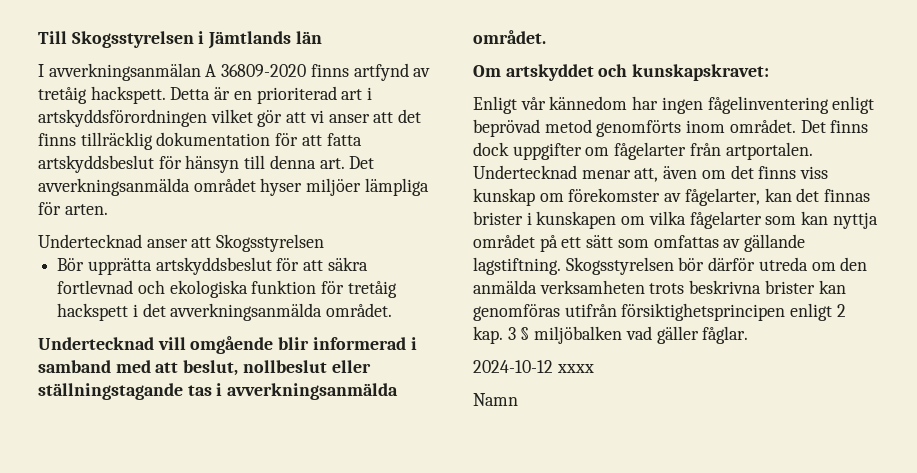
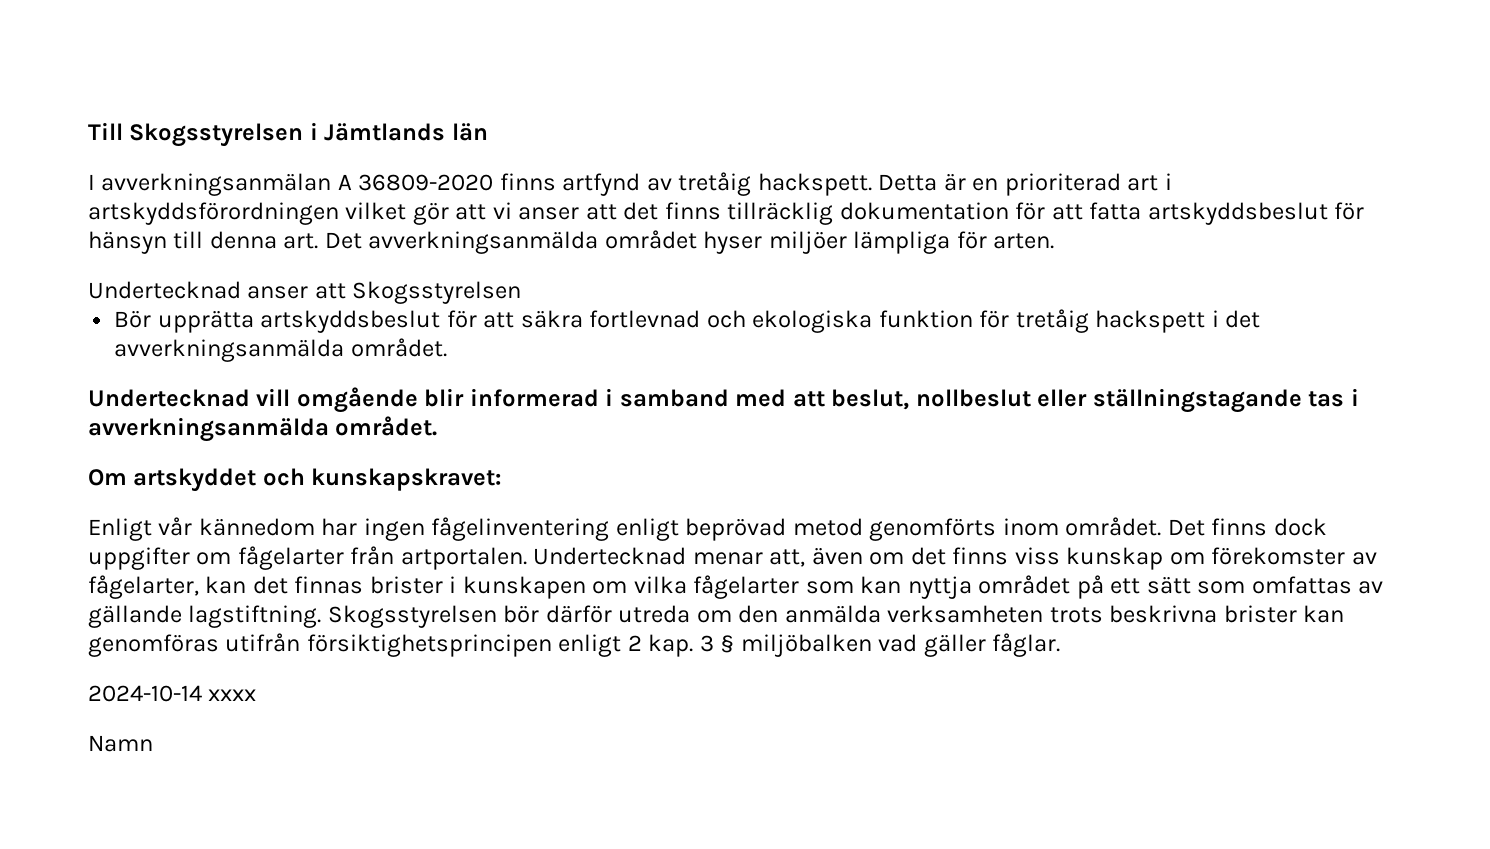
[473,360,553,373] 2024-10-12 -> [88,685,202,702] 2024-10-14

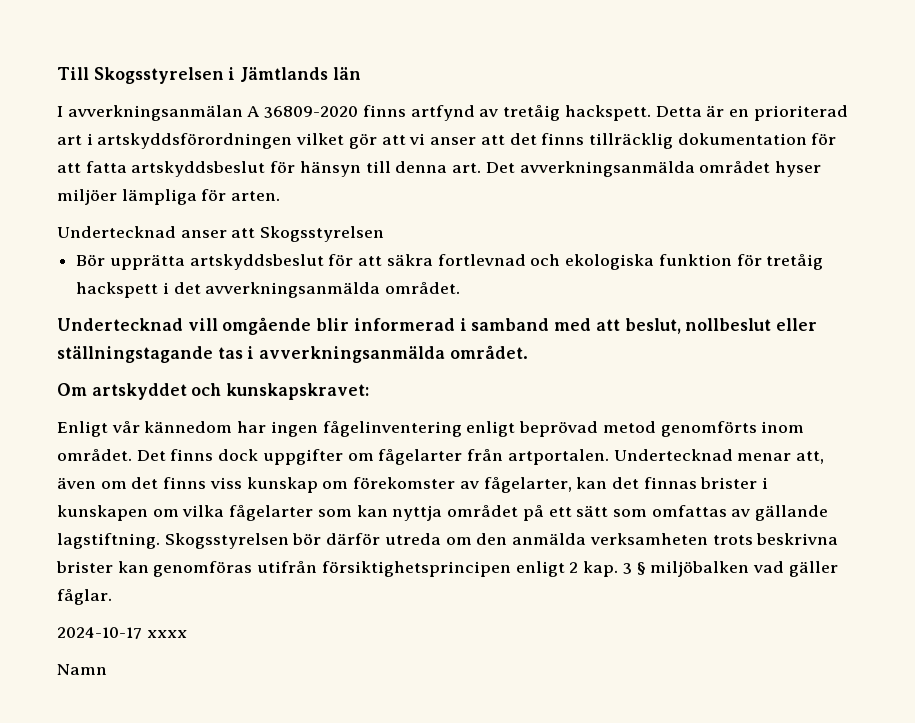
[88,685,202,702] 2024-10-14 -> [57,627,142,639] 2024-10-17

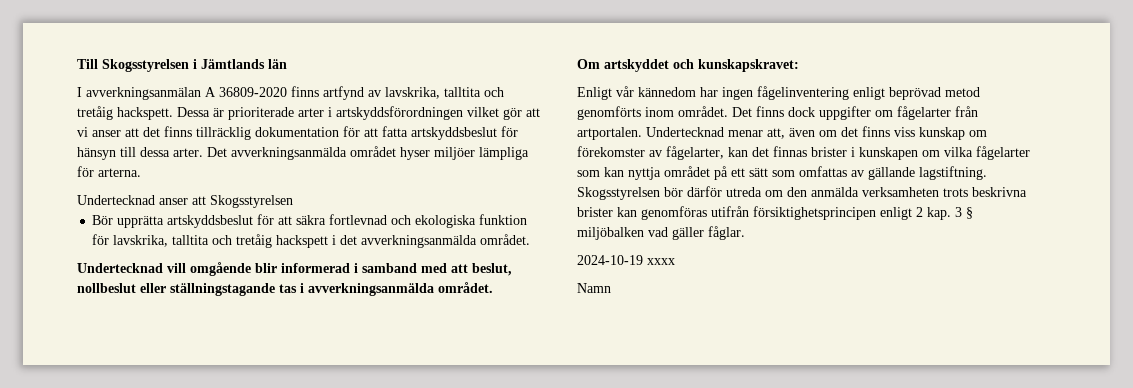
[503,105,848,121] [57,135,82,145] tretåig hackspett. Detta är en prioriterad art -> [385,87,504,99] [77,106,324,120] lavskrika, talltita och tretåig hackspett. Dessa är prioriterade arter
[395,161,482,173] denna art. -> [140,147,203,157] dessa arter.
[231,191,281,201] arten. -> [98,168,141,177] arterna.
(762, 260) none -> [113,235,233,247] lavskrika, talltita och
[57,627,142,639] 2024-10-17 -> [577,255,643,265] 2024-10-19

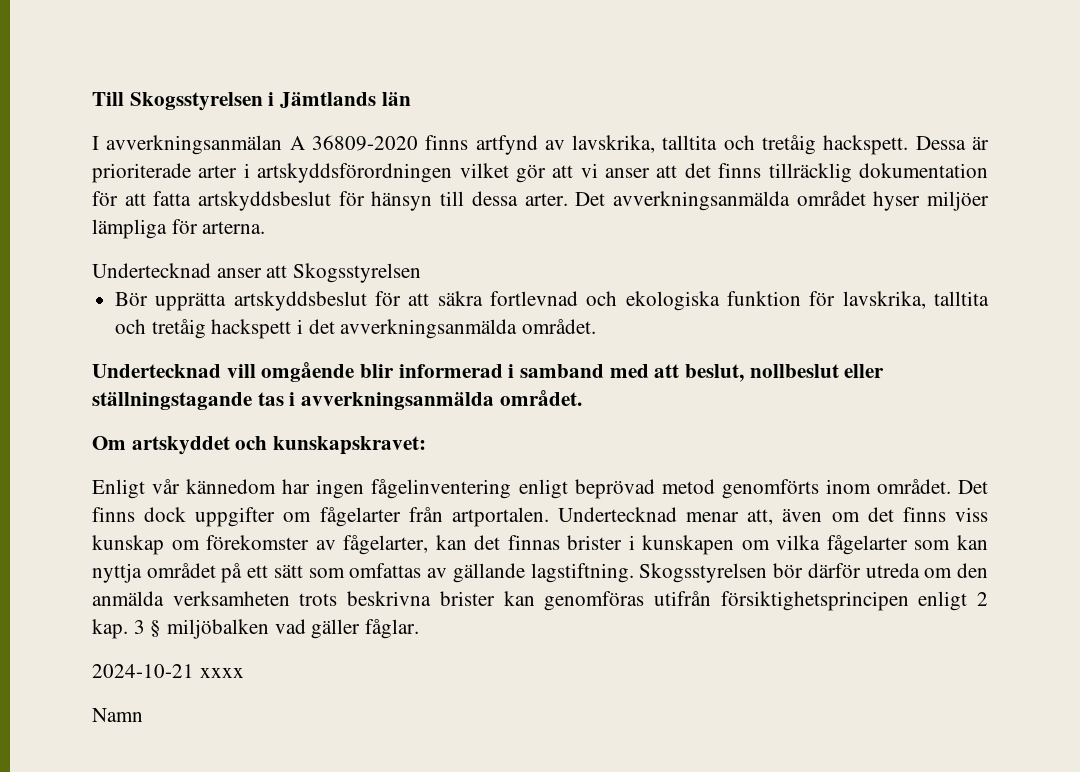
[577,255,643,265] 2024-10-19 -> [92,664,194,678] 2024-10-21

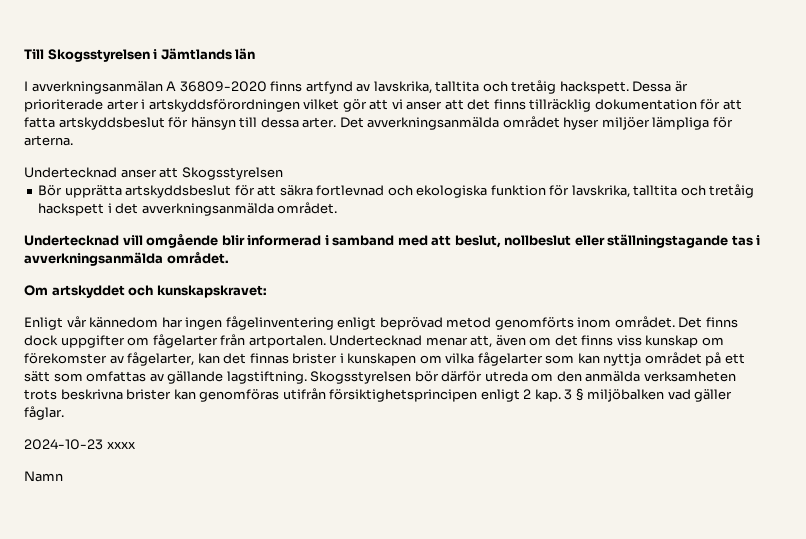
[92,664,194,678] 2024-10-21 -> [24,439,103,450] 2024-10-23

